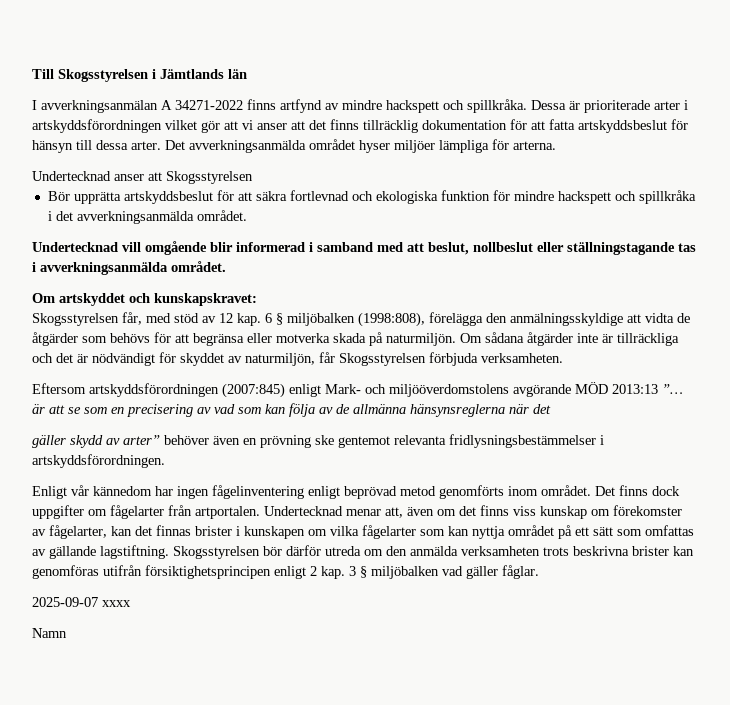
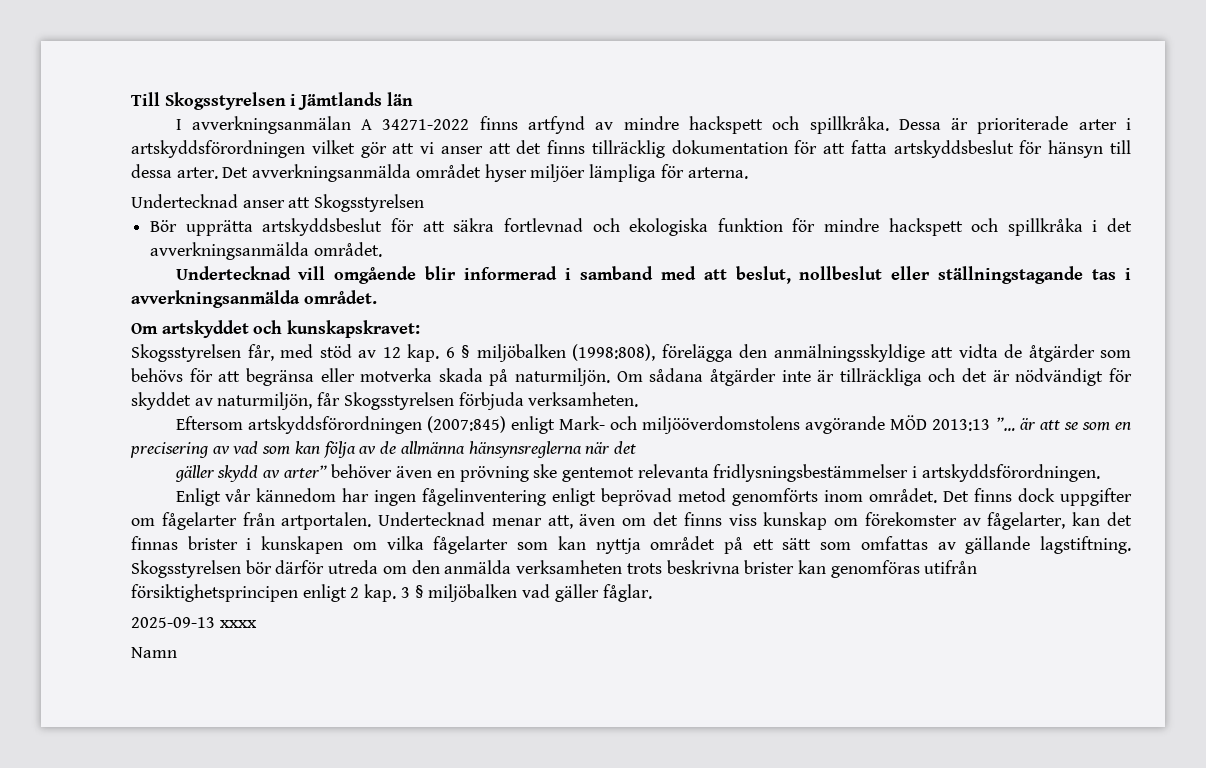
[32,597,98,607] 2025-09-07 -> [131,617,215,628] 2025-09-13

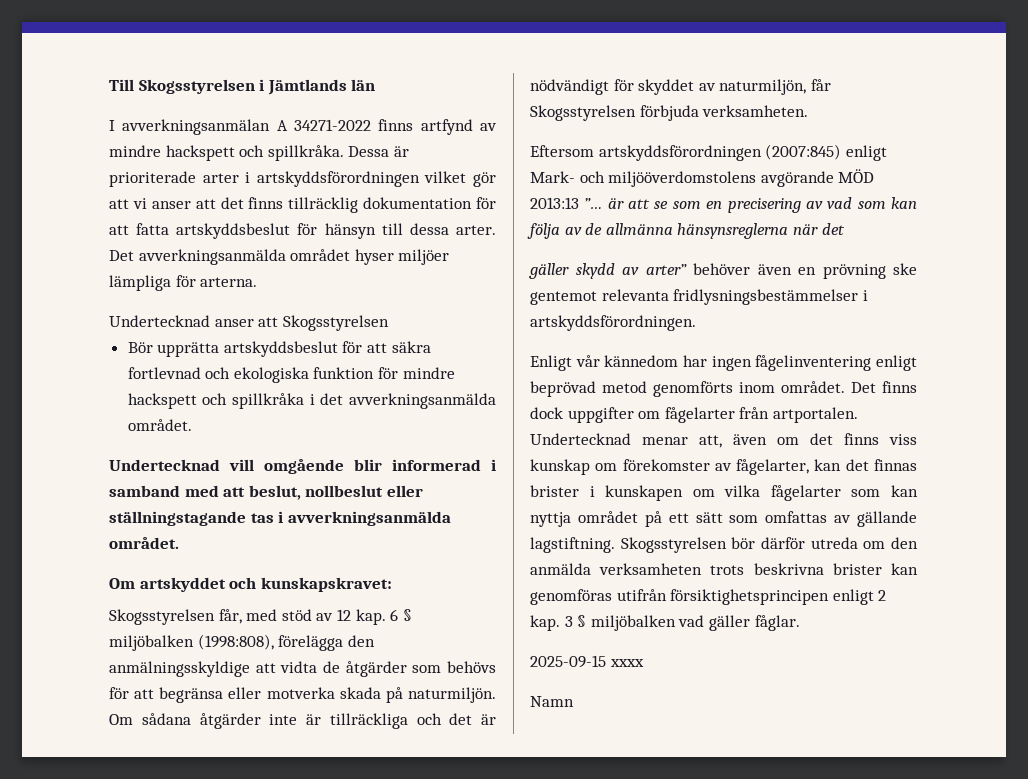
[131,617,215,628] 2025-09-13 -> [530,655,606,668] 2025-09-15

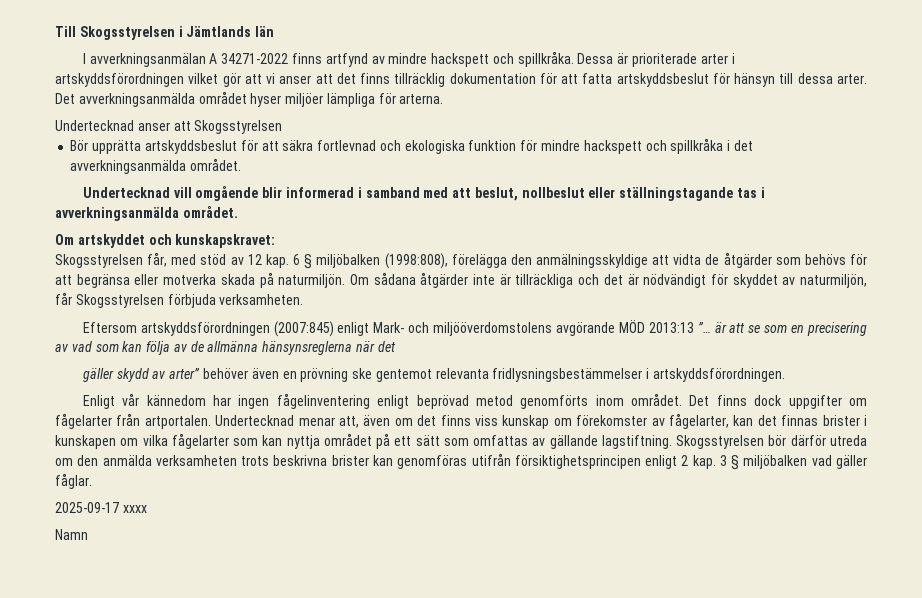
[530,655,606,668] 2025-09-15 -> [55,502,119,513] 2025-09-17

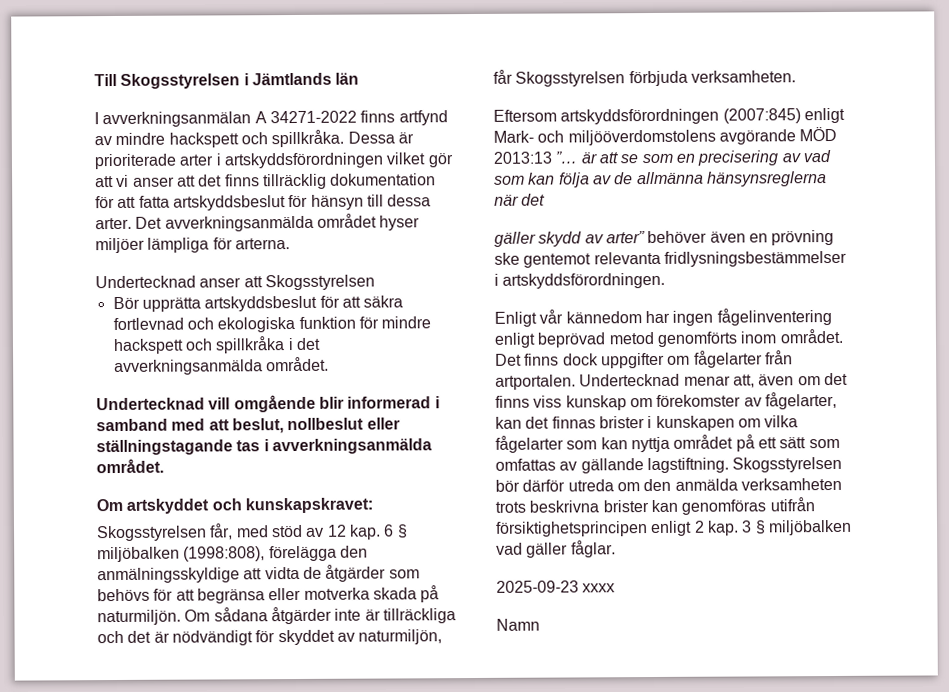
[55,502,119,513] 2025-09-17 -> [496,580,579,593] 2025-09-23

